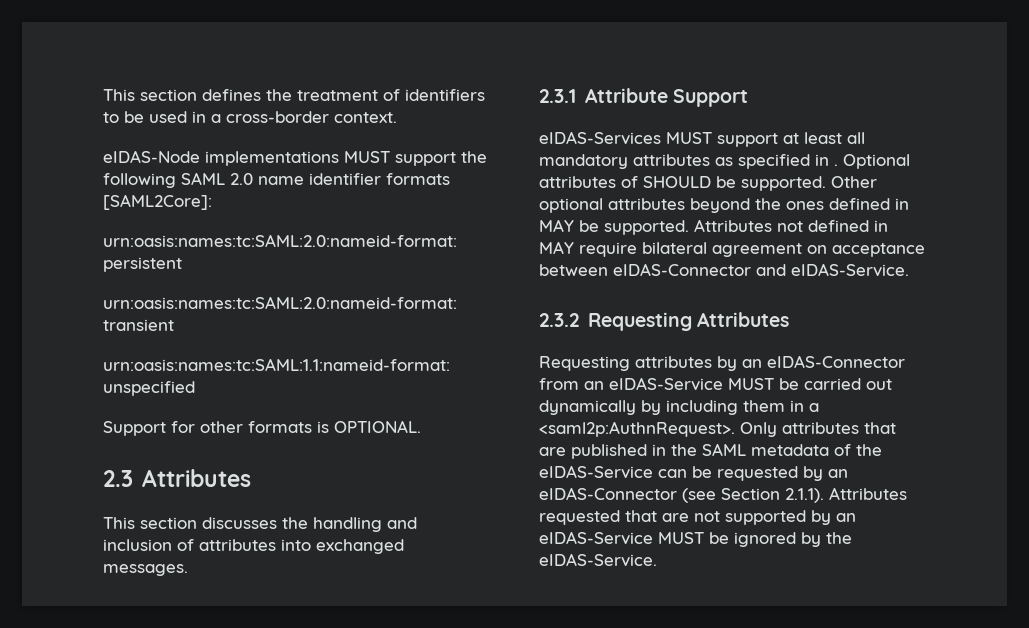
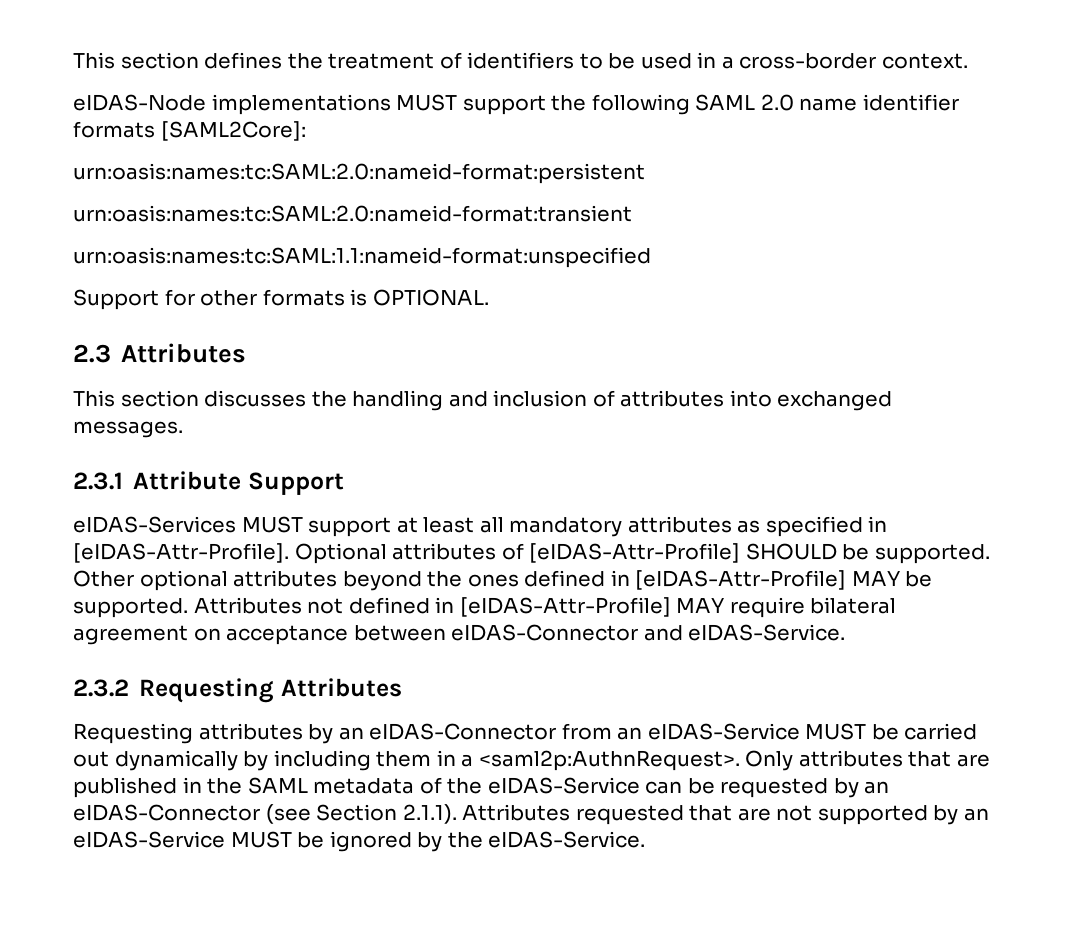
[834,164,838,166] . -> [73,543,289,563] [eIDAS-Attr-Profile].
(638, 182) none -> [529,543,741,563] [eIDAS-Attr-Profile]
(909, 204) none -> [635,570,847,590] [eIDAS-Attr-Profile]
(888, 226) none -> [459,597,671,617] [eIDAS-Attr-Profile]

